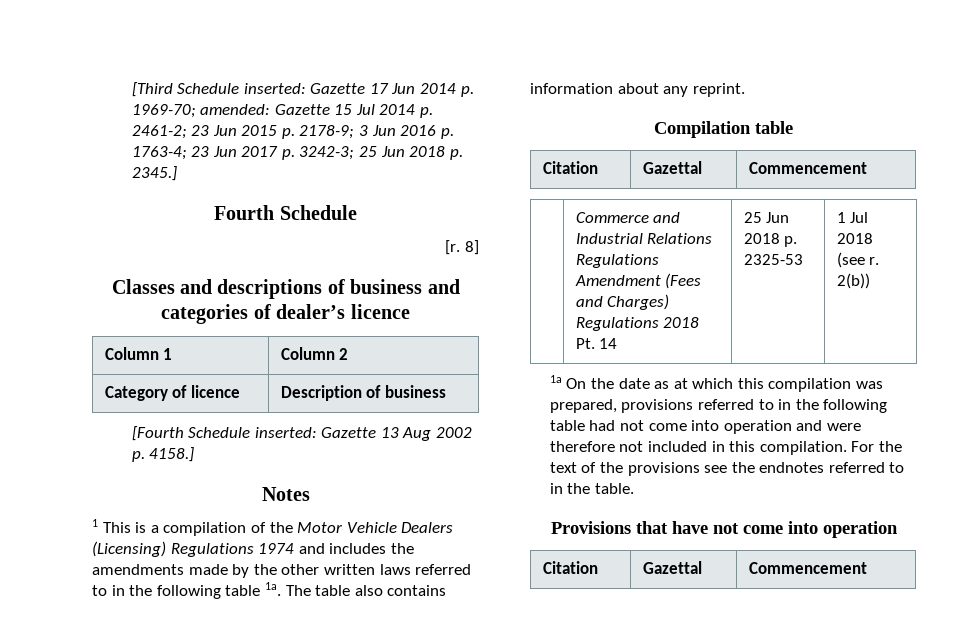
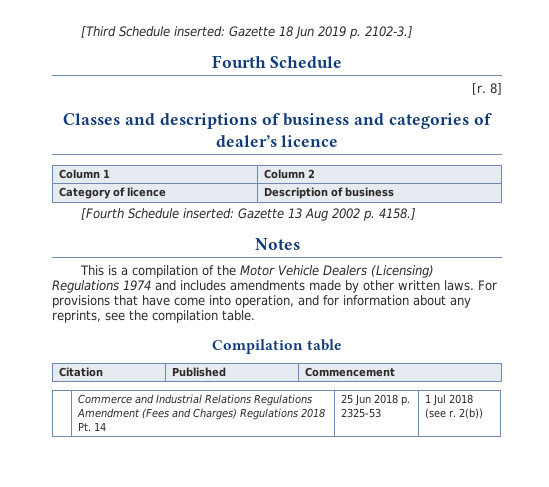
[369,83,474,97] [131,104,434,118] [131,125,454,139] [131,146,463,160] [131,166,177,181] 17 Jun 2014 p. 1969-70; amended: Gazette 15 Jul 2014 p. 2461-2; 23 Jun 2015 p. 2178-9; 3 Jun 2016 p. 1763-4; 23 Jun 2017 p. 3242-3; 25 Jun 2018 p. 2345.] -> [278,26,413,39] 18 Jun 2019 p. 2102-3.]
[92,519,98,527] 1 -> (300, 244) none
[390,543,414,554] the -> (226, 285) none
[253,564,277,575] the -> (359, 286) none
[379,564,472,575] [92,582,447,599] [530,83,745,97] laws referred to in the following table 1a. The table also contains information about any reprint. -> [444,280,497,291] [52,295,471,308] [52,310,255,323] laws. For provisions that have come into operation, and for information about any reprints, see the compilation table.
[642,161,702,174] Gazettal -> [171,367,226,377] Published
[549,375,884,392] [549,399,888,413] [549,420,861,434] [549,441,902,455] [549,462,905,476] [549,483,634,494] [550,521,898,538] [542,561,598,574] [642,561,702,574] [748,562,867,574] // 1a On the date as at which this compilation was prepared, provisions referred to in the following table had not come into operation and were therefore not included in this compilation. For the text of the provisions see the endnotes referred to in the table. // Provisions that have not come into operation // Citation | Gazettal | Commencement -> (483, 413) none

